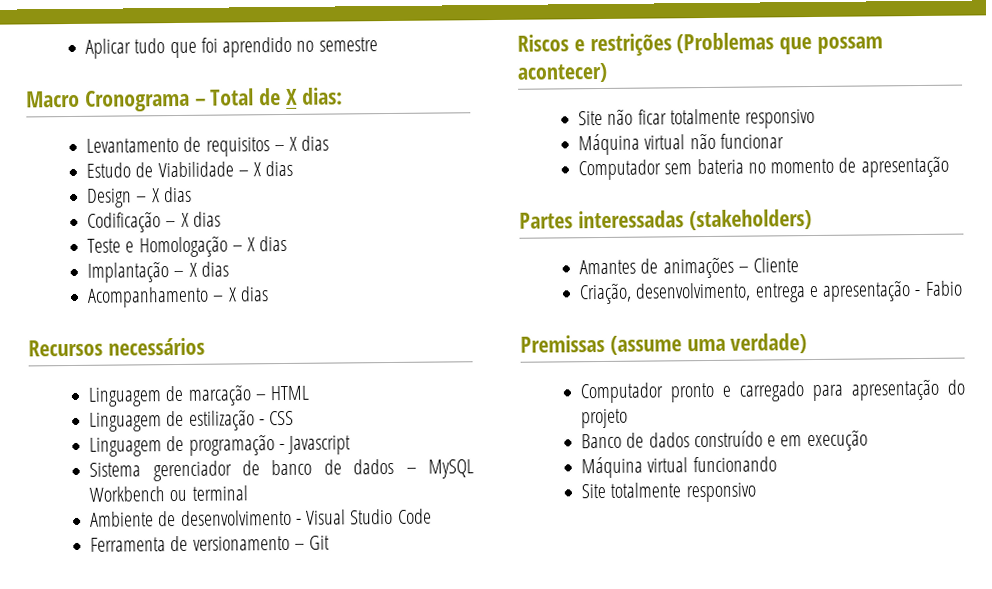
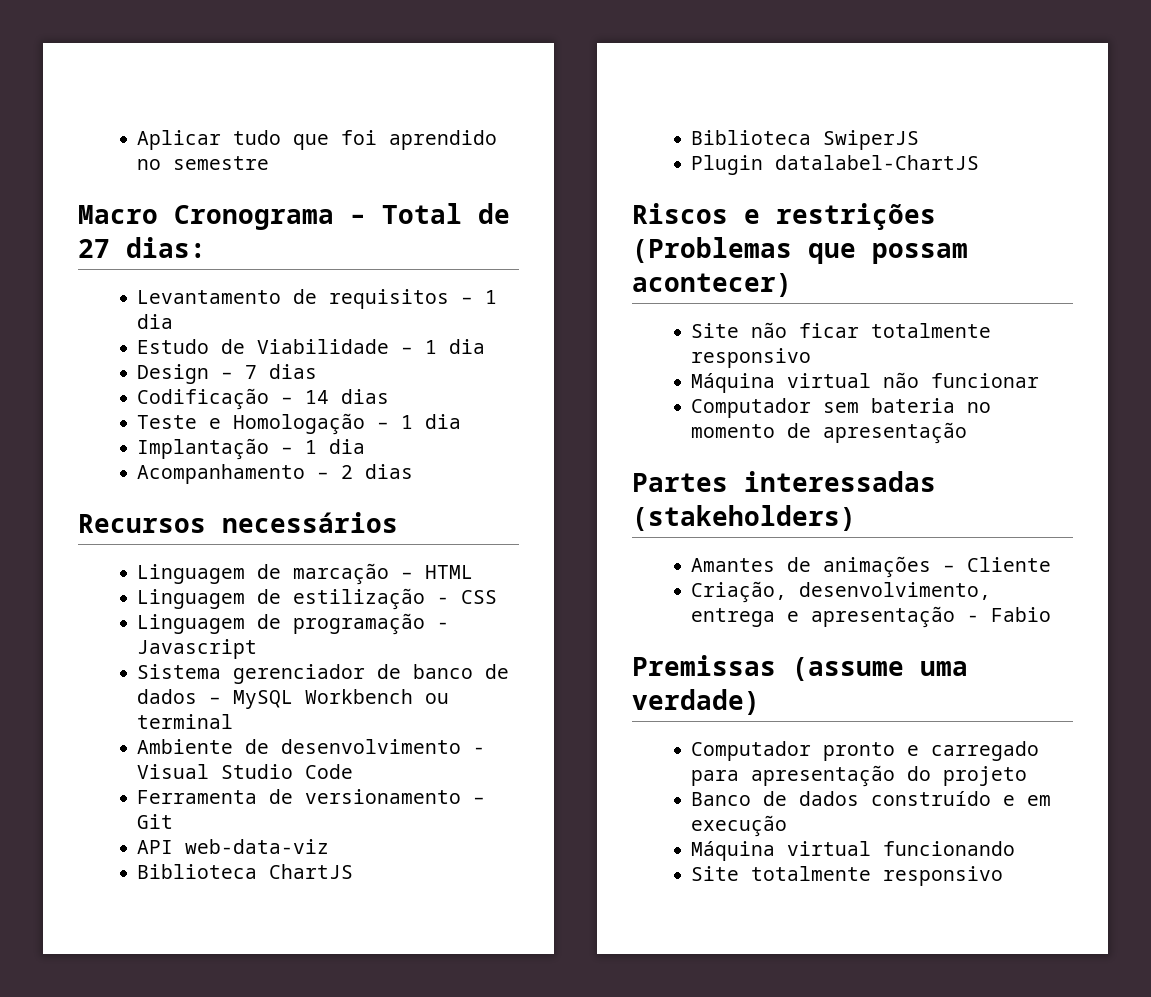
[286,88,299,105] X -> [78,239,110,258] 27
[289,135,330,151] X dias -> [485,290,498,304] [137,314,174,329] 1 dia
[253,160,294,177] X dias -> [425,339,486,354] 1 dia
[150,188,160,203] X -> [245,365,258,379] 7
[180,212,189,227] X -> [305,390,330,404] 14
[247,235,288,252] X dias -> [401,414,462,429] 1 dia
[188,261,229,277] X dias -> [305,439,366,454] 1 dia
[227,287,237,302] X -> [341,465,354,479] 2
(331, 542) none -> [137,839,330,854] [137,864,354,879] [691,130,920,150] [691,155,980,175] // API web-data-viz // Biblioteca ChartJS // Biblioteca SwiperJS // Plugin datalabel-ChartJS

